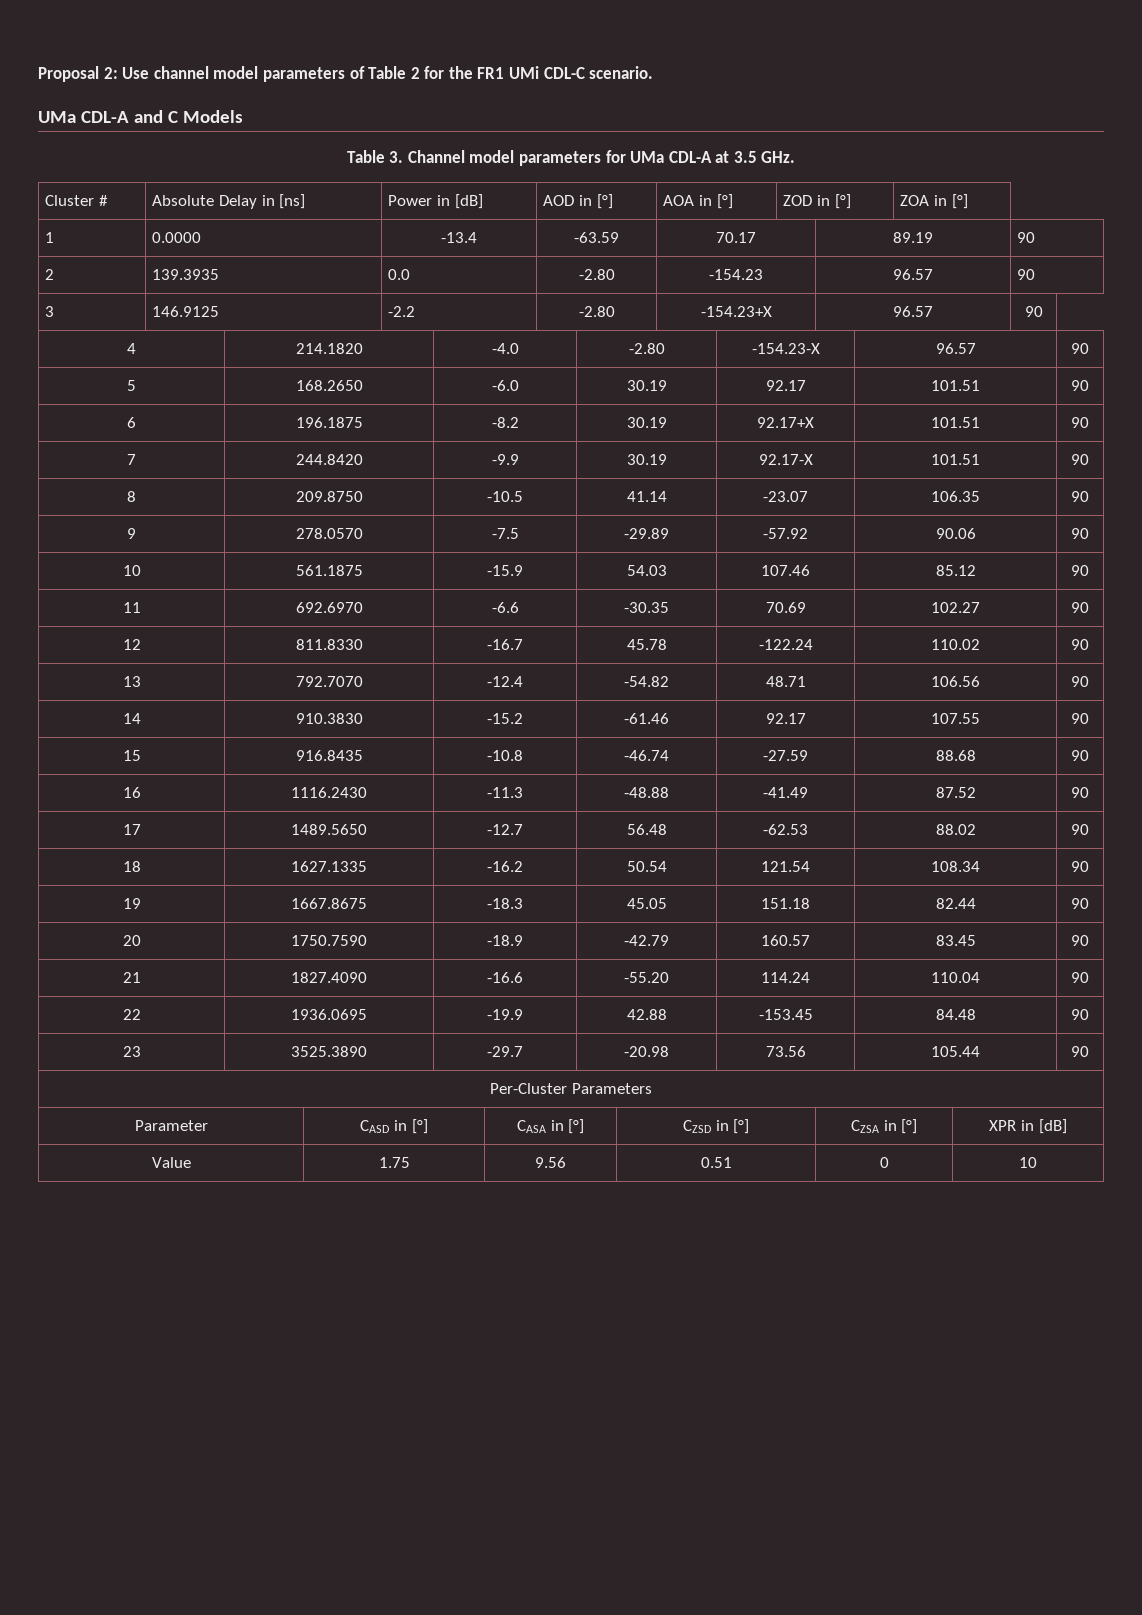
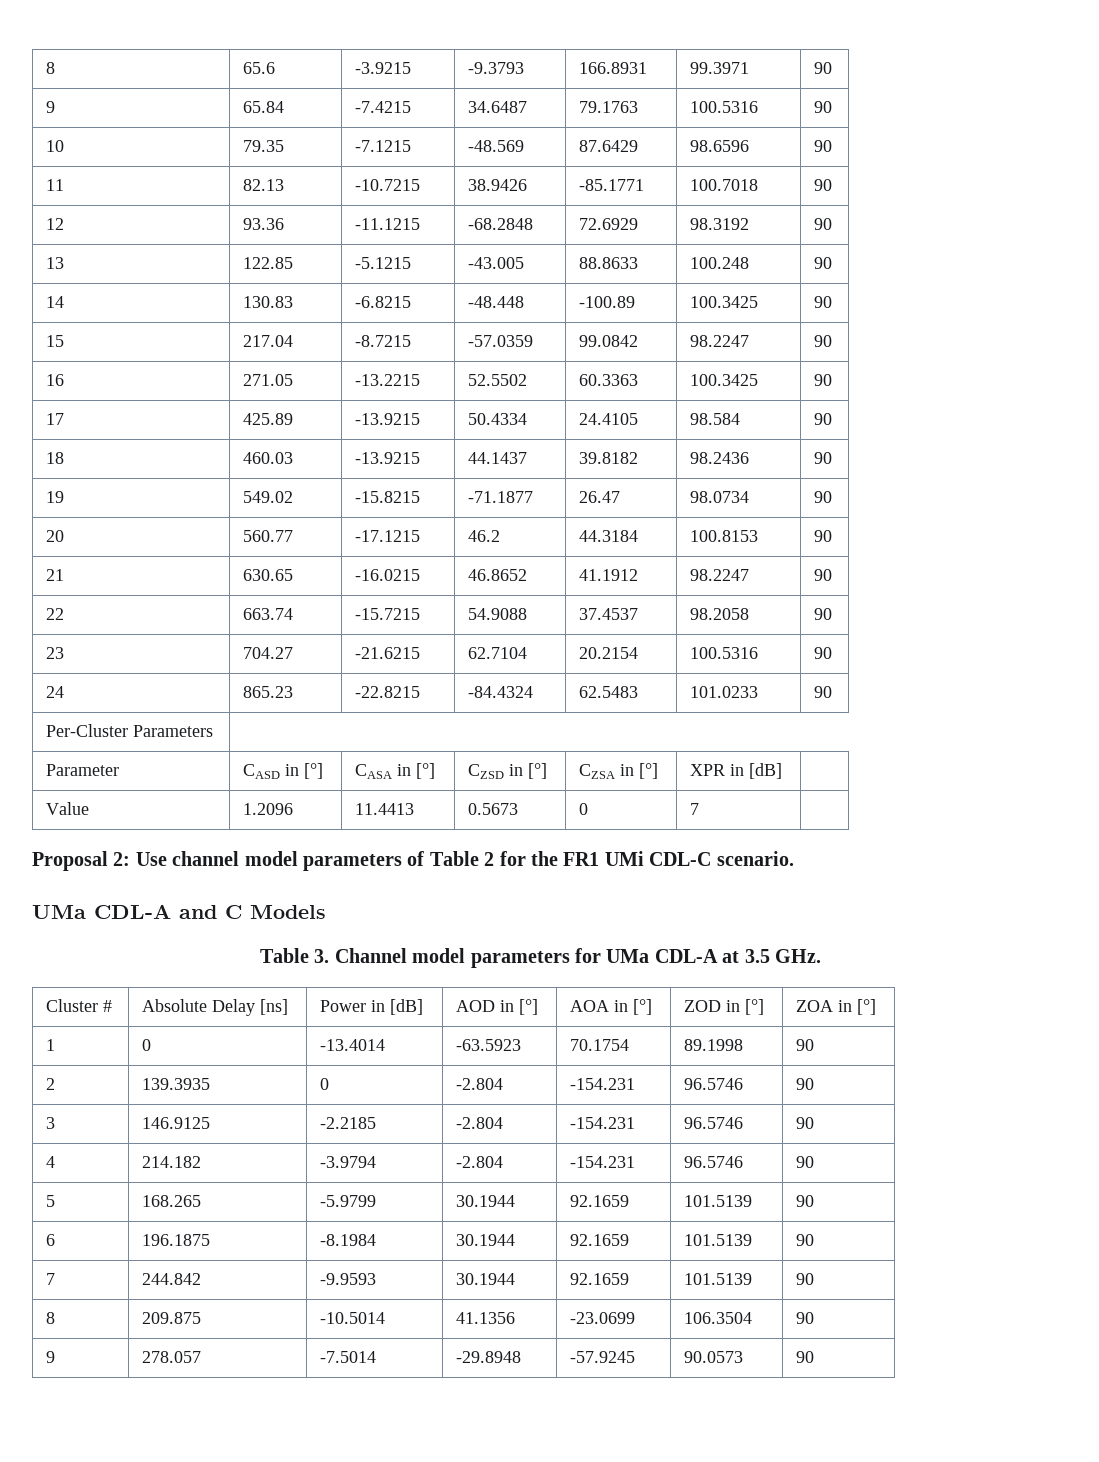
(38, 74) none -> [46,62,56,74] [243,62,276,74] [355,62,412,74] [468,62,525,74] [579,62,648,74] [690,62,750,74] [814,62,833,74] [46,101,56,113] [243,101,285,113] [355,101,412,113] [468,101,528,113] [579,101,639,113] [690,101,759,113] [814,101,833,113] [46,140,65,152] [243,140,285,152] [355,140,412,152] [468,140,525,152] [579,140,639,152] [690,140,750,152] [814,140,833,152] [46,179,65,191] [243,179,285,191] [355,179,421,191] [468,179,528,191] [579,179,645,191] [690,179,759,191] [814,179,833,191] [46,218,65,230] [243,218,285,230] [355,218,421,230] [468,218,534,230] [579,218,639,230] [690,218,750,230] [814,218,833,230] [46,257,65,269] [243,257,294,269] [355,257,412,269] [468,257,525,269] [579,257,639,269] [690,257,750,269] [814,257,833,269] [46,296,65,308] [243,296,294,308] [355,296,412,308] [468,296,525,308] [579,296,636,308] [690,296,759,308] [814,296,833,308] [46,335,65,347] [243,335,294,347] [355,335,412,347] [468,335,534,347] [579,335,639,347] [690,335,750,347] [814,335,833,347] [46,374,65,386] [243,374,294,386] [355,374,421,386] [468,374,528,386] [579,374,639,386] [690,374,759,386] [814,374,833,386] [46,413,65,425] [243,413,294,425] [355,413,421,425] [468,413,528,425] [579,413,639,425] [690,413,741,425] [814,413,833,425] [46,452,65,464] [243,452,294,464] [355,452,421,464] [468,452,528,464] [579,452,639,464] [690,452,750,464] [814,452,833,464] [46,491,65,503] [243,491,294,503] [355,491,421,503] [468,491,534,503] [579,491,621,503] [690,491,750,503] [814,491,833,503] [46,530,65,542] [243,530,294,542] [355,530,421,542] [468,530,501,542] [579,530,639,542] [690,530,759,542] [814,530,833,542] [46,569,65,581] [243,569,294,581] [355,569,421,581] [468,569,528,581] [579,569,639,581] [690,569,750,581] [814,569,833,581] [46,608,65,620] [243,608,294,620] [355,608,421,620] [468,608,528,620] [579,608,639,620] [690,608,750,620] [814,608,833,620] [46,647,65,659] [243,647,294,659] [355,647,421,659] [468,647,528,659] [579,647,639,659] [690,647,759,659] [814,647,833,659] [46,686,65,698] [243,686,294,698] [355,686,421,698] [468,686,534,698] [579,686,639,698] [690,686,759,698] [814,686,833,698] [46,724,214,737] [46,764,120,776] [243,763,324,779] [355,763,436,779] [468,763,548,779] [579,763,659,779] [690,763,783,779] [46,802,90,815] [243,803,294,815] [355,803,415,815] [468,803,519,815] [579,803,589,815] [690,803,700,815] 8 | 65.6 | -3.9215 | -9.3793 | 166.8931 | 99.3971 | 90 // 9 | 65.84 | -7.4215 | 34.6487 | 79.1763 | 100.5316 | 90 // 10 | 79.35 | -7.1215 | -48.569 | 87.6429 | 98.6596 | 90 // 11 | 82.13 | -10.7215 | 38.9426 | -85.1771 | 100.7018 | 90 // 12 | 93.36 | -11.1215 | -68.2848 | 72.6929 | 98.3192 | 90 // 13 | 122.85 | -5.1215 | -43.005 | 88.8633 | 100.248 | 90 // 14 | 130.83 | -6.8215 | -48.448 | -100.89 | 100.3425 | 90 // 15 | 217.04 | -8.7215 | -57.0359 | 99.0842 | 98.2247 | 90 // 16 | 271.05 | -13.2215 | 52.5502 | 60.3363 | 100.3425 | 90 // 17 | 425.89 | -13.9215 | 50.4334 | 24.4105 | 98.584 | 90 // 18 | 460.03 | -13.9215 | 44.1437 | 39.8182 | 98.2436 | 90 // 19 | 549.02 | -15.8215 | -71.1877 | 26.47 | 98.0734 | 90 // 20 | 560.77 | -17.1215 | 46.2 | 44.3184 | 100.8153 | 90 // 21 | 630.65 | -16.0215 | 46.8652 | 41.1912 | 98.2247 | 90 // 22 | 663.74 | -15.7215 | 54.9088 | 37.4537 | 98.2058 | 90 // 23 | 704.27 | -21.6215 | 62.7104 | 20.2154 | 100.5316 | 90 // 24 | 865.23 | -22.8215 | -84.4324 | 62.5483 | 101.0233 | 90 // Per-Cluster Parameters // Parameter | CASD in [°] | CASA in [°] | CZSD in [°] | CZSA in [°] | XPR in [dB] | // Value | 1.2096 | 11.4413 | 0.5673 | 0 | 7 | //
[261,195,275,206] in -> (256, 1007) none
[152,232,202,243] [441,232,478,243] [574,232,619,243] [716,232,756,243] [893,232,933,243] 0.0000 | -13.4 | -63.59 | 70.17 | 89.19 -> [142,1039,152,1051] [320,1039,386,1051] [456,1039,522,1051] [570,1039,630,1051] [684,1039,744,1051] 0 | -13.4014 | -63.5923 | 70.1754 | 89.1998
[388,269,411,280] [578,269,615,280] [709,269,763,280] [893,269,933,280] 0.0 | -2.80 | -154.23 | 96.57 -> [320,1078,330,1090] [456,1078,504,1090] [570,1078,636,1090] [684,1078,744,1090] 0 | -2.804 | -154.231 | 96.5746
[388,306,416,317] [578,306,615,317] [700,306,772,317] [893,306,933,317] [1024,306,1043,317] [127,343,136,354] [295,343,363,354] [491,343,519,354] [628,343,665,354] [751,343,820,354] [935,343,976,354] [1071,343,1089,354] [127,380,136,391] [295,380,363,391] [491,380,519,391] [626,380,667,391] [765,380,806,391] [931,380,980,391] [1071,380,1089,391] [127,417,136,428] [295,417,363,428] [491,417,519,428] [626,417,667,428] [757,417,814,428] [931,417,980,428] [1071,417,1089,428] [127,454,136,465] [295,454,363,465] [491,454,519,465] [626,454,667,465] [758,454,813,465] [931,454,980,465] [1071,454,1089,465] [127,491,136,502] [295,491,363,502] [487,491,523,502] [626,491,667,502] [763,491,808,502] [931,491,980,502] [1071,491,1089,502] [127,528,136,539] [295,528,363,539] [491,528,519,539] [624,528,669,539] [763,528,808,539] [935,528,976,539] [1071,528,1089,539] [122,565,141,576] [295,565,363,576] [487,565,523,576] [626,565,667,576] [761,565,810,576] [935,565,976,576] [1071,565,1089,576] [122,602,141,613] [295,602,363,613] [491,602,519,613] [624,602,669,613] [765,602,806,613] [931,602,980,613] [1071,602,1089,613] [122,639,141,650] [295,639,363,650] [487,639,523,650] [626,639,667,650] [758,639,813,650] [931,639,980,650] [1071,639,1089,650] [122,676,141,687] [295,676,363,687] [487,676,523,687] [624,676,669,687] [765,676,806,687] [931,676,980,687] [1071,676,1089,687] [122,713,141,724] [295,713,363,724] [487,713,523,724] [624,713,669,724] [765,713,806,724] [931,713,980,724] [1071,713,1089,724] [122,750,141,761] [295,750,363,761] [487,750,523,761] [624,750,669,761] [763,750,808,761] [935,750,976,761] [1071,750,1089,761] [122,787,141,798] [291,787,367,798] [487,787,523,798] [624,787,669,798] [763,787,808,798] [935,787,976,798] [1071,787,1089,798] [122,824,141,835] [291,824,367,835] [487,824,523,835] [626,824,667,835] [763,824,808,835] [935,824,976,835] [1071,824,1089,835] [122,861,141,872] [291,861,367,872] [487,861,523,872] [626,861,667,872] [761,861,810,872] [931,861,980,872] [1071,861,1089,872] [122,898,141,909] [291,898,367,909] [487,898,523,909] [626,898,667,909] [761,898,810,909] [935,898,976,909] [1071,898,1089,909] [122,935,141,946] [291,935,367,946] [487,935,523,946] [624,935,669,946] [761,935,810,946] [935,935,976,946] [1071,935,1089,946] [122,972,141,983] [291,972,367,983] [487,972,523,983] [624,972,669,983] [761,972,810,983] [931,972,980,983] [1071,972,1089,983] [122,1009,141,1020] [291,1009,367,1020] [487,1009,523,1020] [626,1009,667,1020] [758,1009,813,1020] [935,1009,976,1020] [1071,1009,1089,1020] [122,1046,141,1057] [291,1046,367,1057] [487,1046,523,1057] [624,1046,669,1057] [765,1046,806,1057] [931,1046,980,1057] [1071,1046,1089,1057] [490,1083,652,1094] [134,1120,208,1131] [360,1119,428,1134] [516,1119,585,1134] [682,1119,750,1134] [850,1119,918,1134] [989,1119,1067,1134] [151,1157,191,1168] [378,1157,410,1168] [535,1157,566,1168] [700,1157,732,1168] [879,1157,889,1168] [1019,1157,1037,1168] -2.2 | -2.80 | -154.23+X | 96.57 | 90 // 4 | 214.1820 | -4.0 | -2.80 | -154.23-X | 96.57 | 90 // 5 | 168.2650 | -6.0 | 30.19 | 92.17 | 101.51 | 90 // 6 | 196.1875 | -8.2 | 30.19 | 92.17+X | 101.51 | 90 // 7 | 244.8420 | -9.9 | 30.19 | 92.17-X | 101.51 | 90 // 8 | 209.8750 | -10.5 | 41.14 | -23.07 | 106.35 | 90 // 9 | 278.0570 | -7.5 | -29.89 | -57.92 | 90.06 | 90 // 10 | 561.1875 | -15.9 | 54.03 | 107.46 | 85.12 | 90 // 11 | 692.6970 | -6.6 | -30.35 | 70.69 | 102.27 | 90 // 12 | 811.8330 | -16.7 | 45.78 | -122.24 | 110.02 | 90 // 13 | 792.7070 | -12.4 | -54.82 | 48.71 | 106.56 | 90 // 14 | 910.3830 | -15.2 | -61.46 | 92.17 | 107.55 | 90 // 15 | 916.8435 | -10.8 | -46.74 | -27.59 | 88.68 | 90 // 16 | 1116.2430 | -11.3 | -48.88 | -41.49 | 87.52 | 90 // 17 | 1489.5650 | -12.7 | 56.48 | -62.53 | 88.02 | 90 // 18 | 1627.1335 | -16.2 | 50.54 | 121.54 | 108.34 | 90 // 19 | 1667.8675 | -18.3 | 45.05 | 151.18 | 82.44 | 90 // 20 | 1750.7590 | -18.9 | -42.79 | 160.57 | 83.45 | 90 // 21 | 1827.4090 | -16.6 | -55.20 | 114.24 | 110.04 | 90 // 22 | 1936.0695 | -19.9 | 42.88 | -153.45 | 84.48 | 90 // 23 | 3525.3890 | -29.7 | -20.98 | 73.56 | 105.44 | 90 // Per-Cluster Parameters // Parameter | CASD in [°] | CASA in [°] | CZSD in [°] | CZSA in [°] | XPR in [dB] // Value | 1.75 | 9.56 | 0.51 | 0 | 10 -> [320,1117,377,1129] [456,1117,504,1129] [570,1117,636,1129] [684,1117,744,1129] [796,1117,815,1129] [46,1156,56,1168] [142,1156,202,1168] [320,1156,377,1168] [456,1156,504,1168] [570,1156,636,1168] [684,1156,744,1168] [796,1156,815,1168] [46,1195,56,1207] [142,1195,202,1207] [320,1195,377,1207] [456,1195,516,1207] [570,1195,630,1207] [684,1195,753,1207] [796,1195,815,1207] [46,1234,56,1246] [142,1234,211,1246] [320,1234,377,1246] [456,1234,516,1246] [570,1234,630,1246] [684,1234,753,1246] [796,1234,815,1246] [46,1273,56,1285] [142,1273,202,1285] [320,1273,377,1285] [456,1273,516,1285] [570,1273,630,1285] [684,1273,753,1285] [796,1273,815,1285] [46,1312,56,1324] [142,1312,202,1324] [320,1312,386,1324] [456,1312,516,1324] [570,1312,636,1324] [684,1312,753,1324] [796,1312,815,1324] [46,1351,56,1363] [142,1351,202,1363] [320,1351,377,1363] [456,1351,522,1363] [570,1351,636,1363] [684,1351,744,1363] [796,1351,815,1363] -2.2185 | -2.804 | -154.231 | 96.5746 | 90 // 4 | 214.182 | -3.9794 | -2.804 | -154.231 | 96.5746 | 90 // 5 | 168.265 | -5.9799 | 30.1944 | 92.1659 | 101.5139 | 90 // 6 | 196.1875 | -8.1984 | 30.1944 | 92.1659 | 101.5139 | 90 // 7 | 244.842 | -9.9593 | 30.1944 | 92.1659 | 101.5139 | 90 // 8 | 209.875 | -10.5014 | 41.1356 | -23.0699 | 106.3504 | 90 // 9 | 278.057 | -7.5014 | -29.8948 | -57.9245 | 90.0573 | 90

